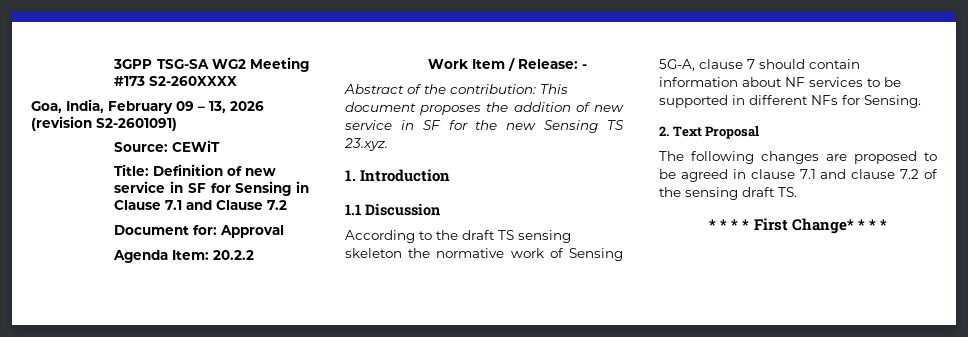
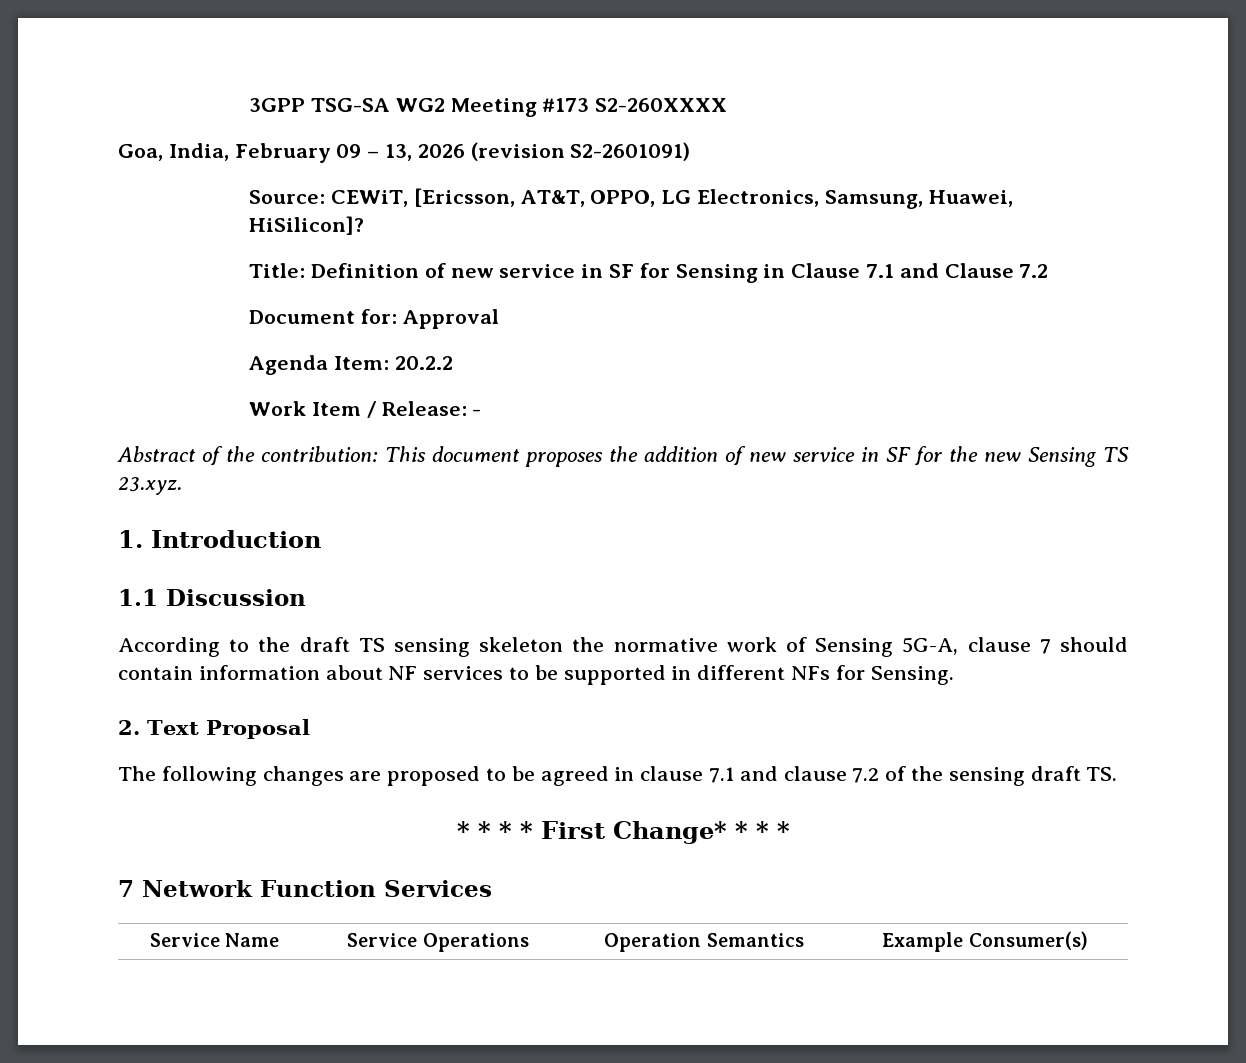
[172,140,221,152] CEWiT -> [330,188,1013,209] [249,216,365,235] CEWiT, [Ericsson, AT&T, OPPO, LG Electronics, Samsung, Huawei, HiSilicon]?
(887, 224) none -> [118,880,492,897] [149,933,280,947] [347,933,529,952] [604,933,804,952] [882,931,1088,952] // 7 Network Function Services // Service Name | Service Operations | Operation Semantics | Example Consumer(s)

